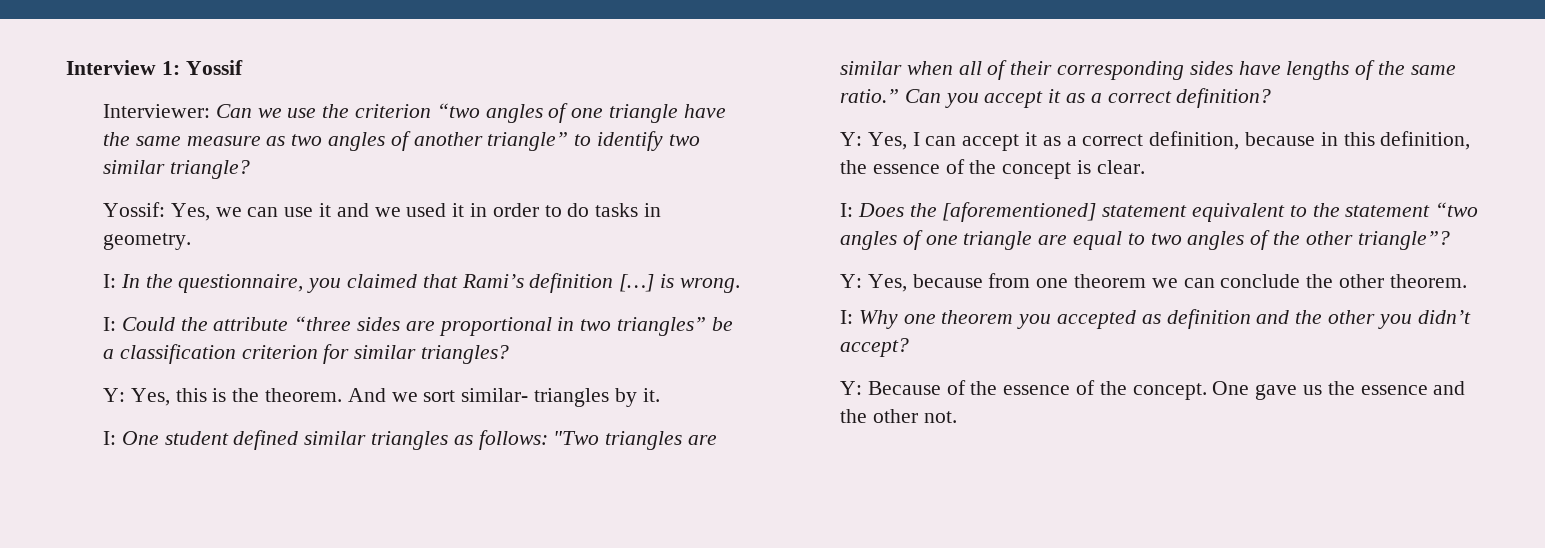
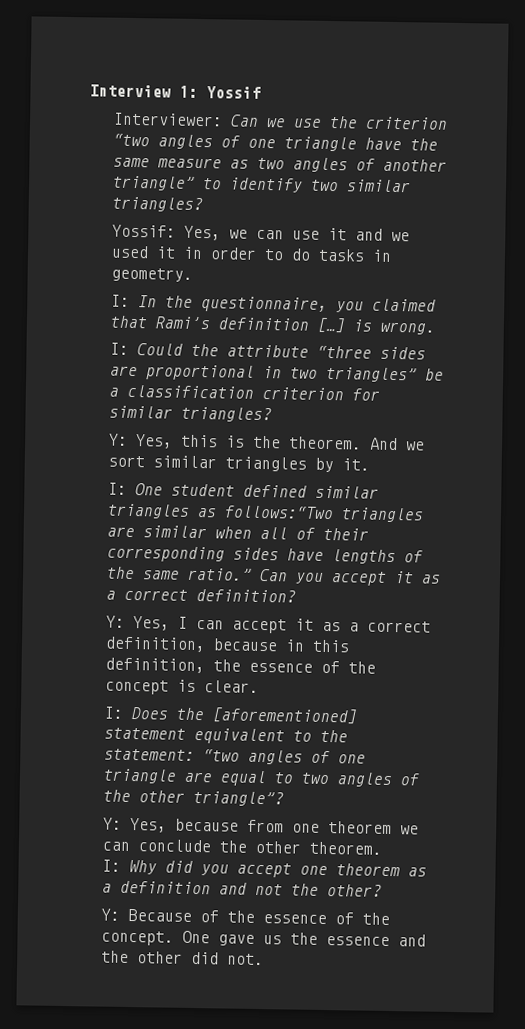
[169,160,250,179] triangle? -> [111,196,203,213] triangles?
[461,388,529,402] similar- -> [152,455,217,469] similar
[478,430,600,450] follows: "Two -> [223,505,334,520] follows:“Two
[1345,205,1431,217] statement -> [103,748,195,761] statement:
[903,309,1471,329] [839,338,909,357] one theorem you accepted as definition and the other you didn’t accept? -> [164,860,427,878] [101,880,382,897] did you accept one theorem as a definition and not the other?
(918, 416) none -> [190,951,219,965] did

